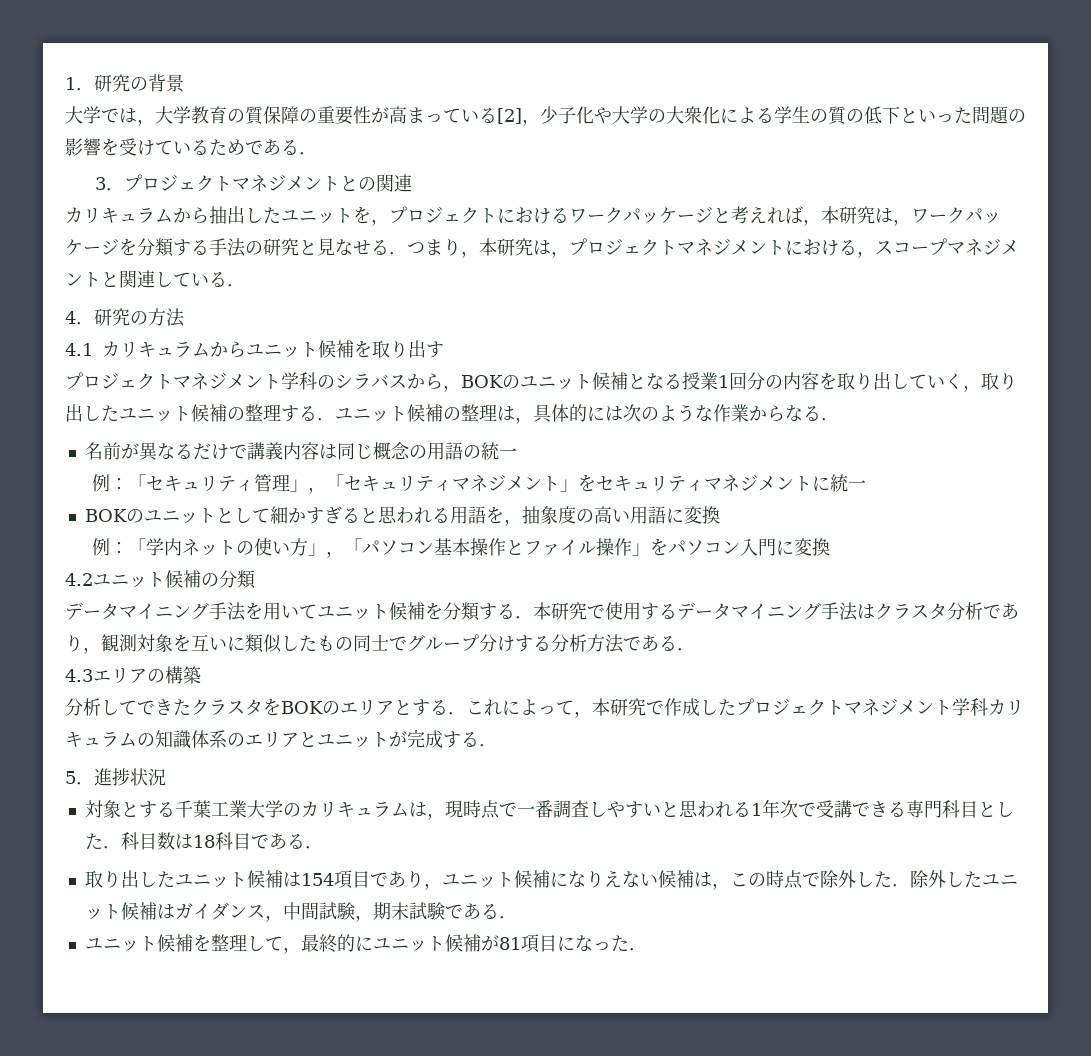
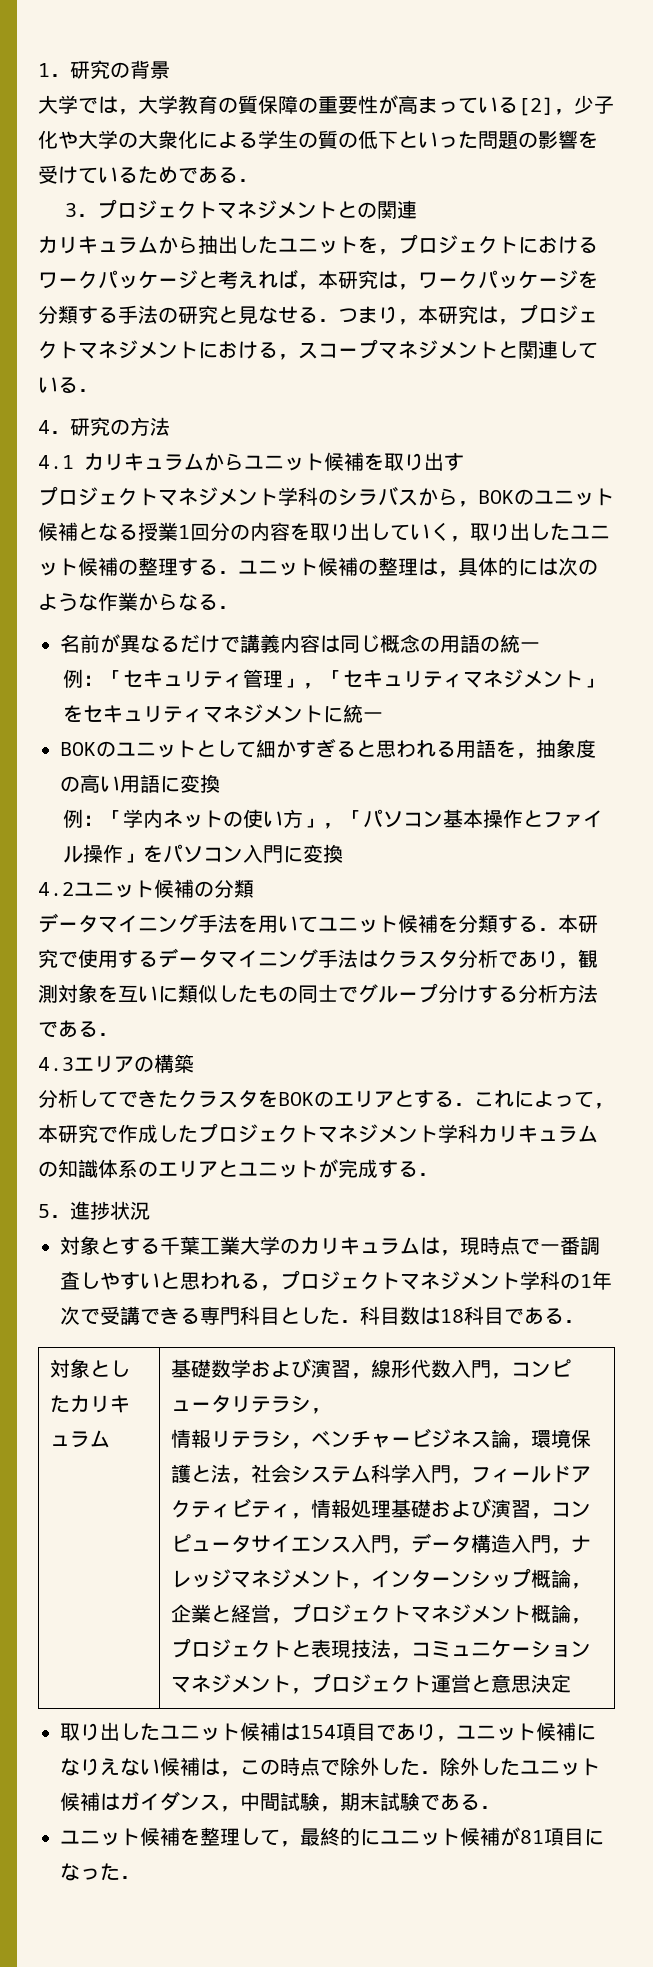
(751, 809) none -> [260,1270,580,1291] ，プロジェクトマネジメント学科の
(323, 847) none -> [50,1359,131,1378] [50,1395,131,1413] [50,1430,111,1448] [171,1358,572,1379] [171,1395,332,1414] [171,1428,592,1449] [171,1464,592,1484] [171,1498,592,1519] [171,1533,592,1554] [171,1568,592,1589] [171,1603,592,1624] [171,1638,592,1659] [171,1673,572,1694] // 対象としたカリキュラム | 基礎数学および演習，線形代数入門，コンピュータリテラシ， // 情報リテラシ，ベンチャービジネス論，環境保護と法，社会システム科学入門，フィールドアクティビティ，情報処理基礎および演習，コンピュータサイエンス入門，データ構造入門，ナレッジマネジメント，インターンシップ概論，企業と経営，プロジェクトマネジメント概論，プロジェクトと表現技法，コミュニケーションマネジメント，プロジェクト運営と意思決定

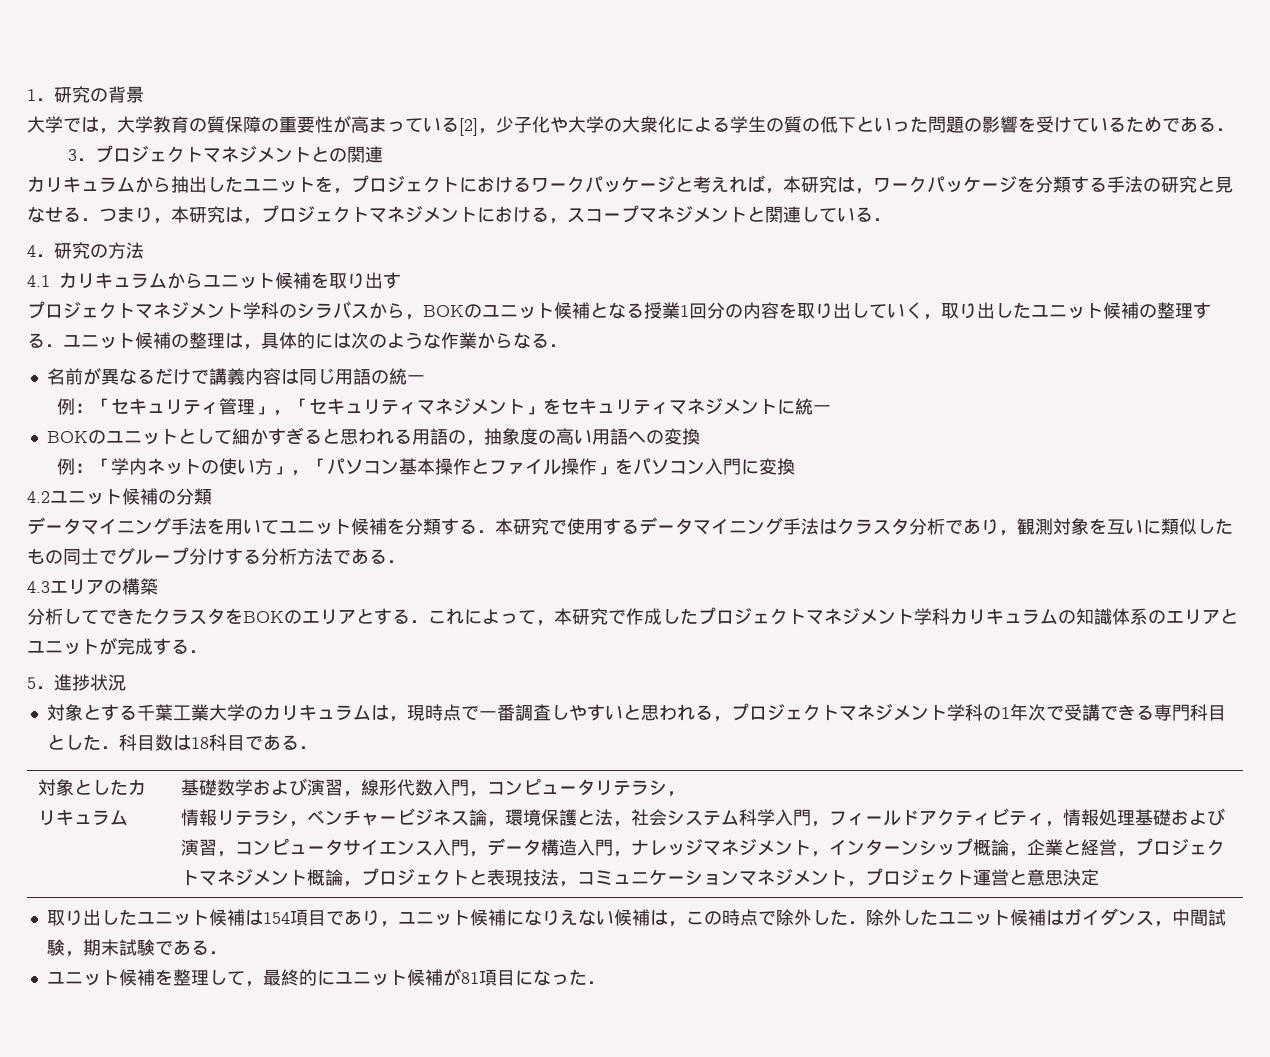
[380,634,440,653] 概念の -> (335, 376) none
[496,740,516,758] を -> [447,430,466,444] の
[160,776,180,793] に -> [627,430,664,444] への

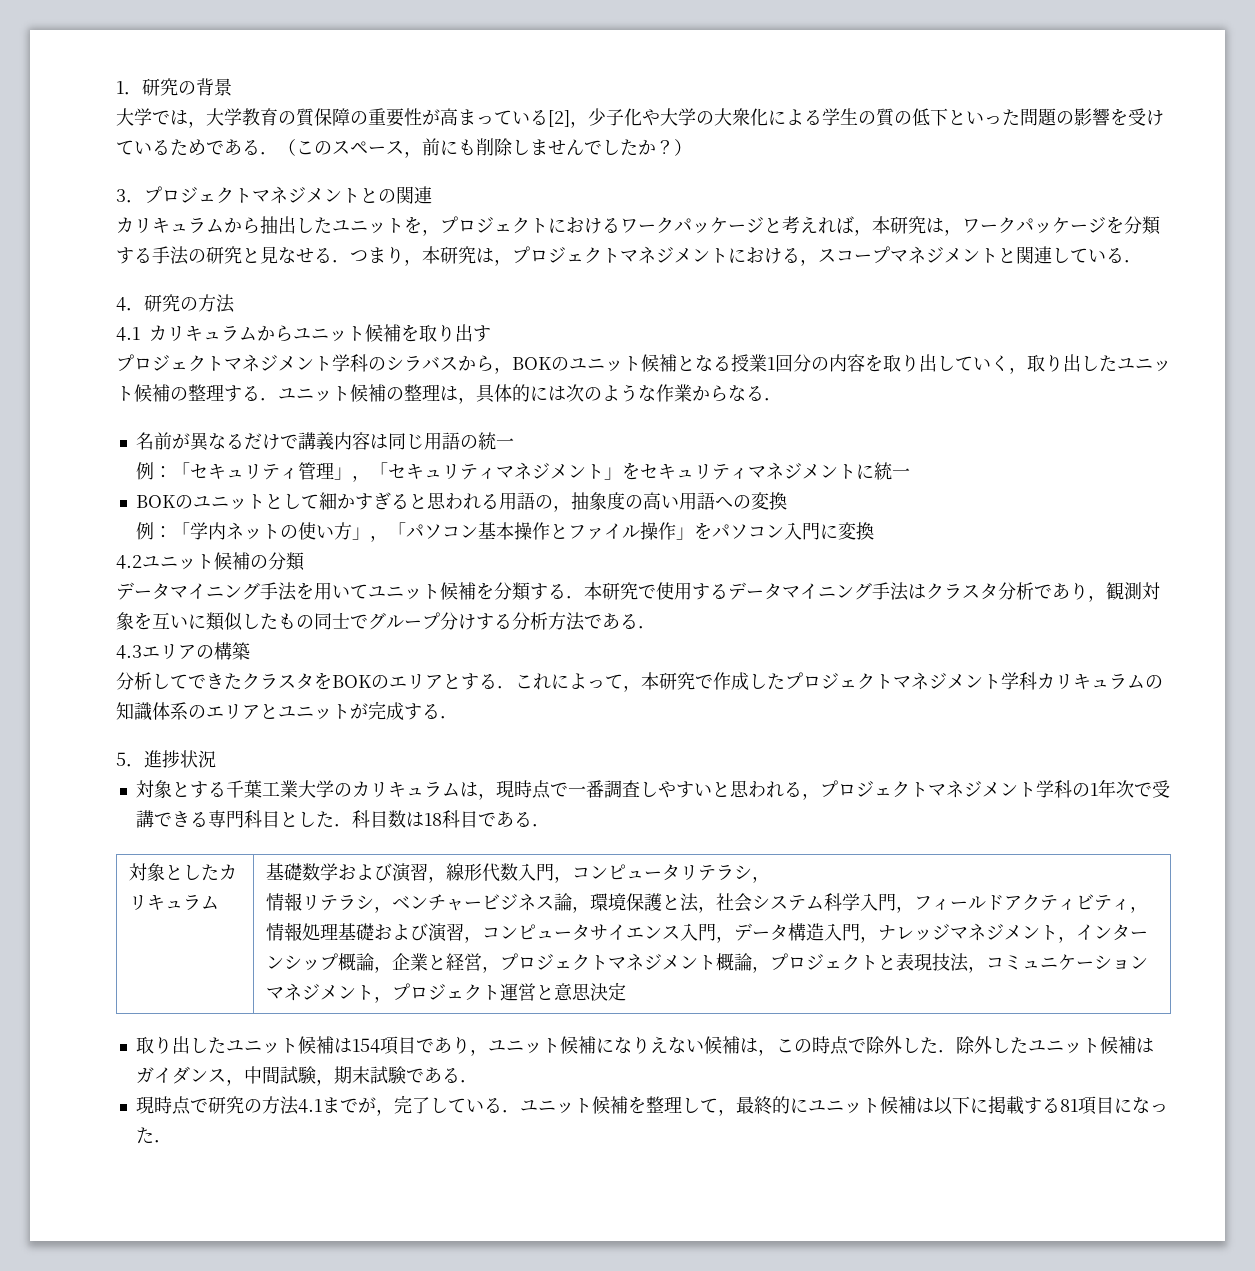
(1234, 129) none -> [278,138,692,158] （このスペース，前にも削除しませんでしたか？）
(227, 952) none -> [135,1095,520,1116] 現時点で研究の方法4.1までが，完了している．
[442,968,461,986] が -> [915,1096,1060,1115] は以下に掲載する

